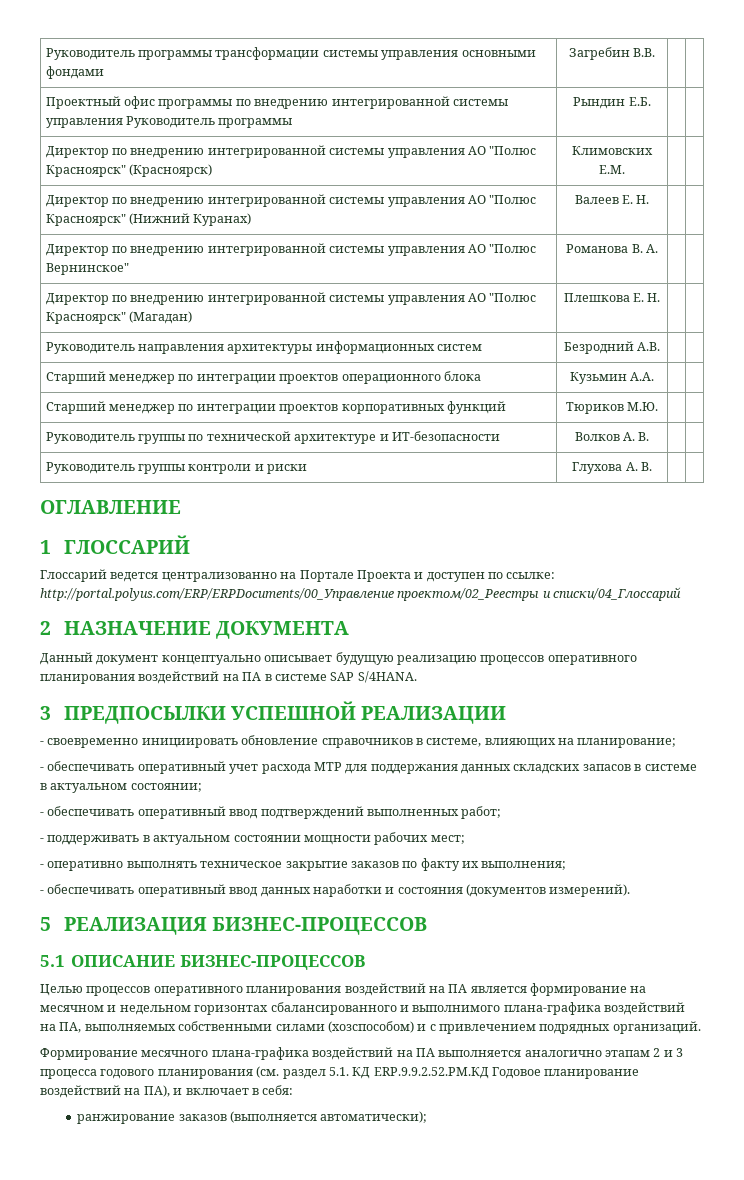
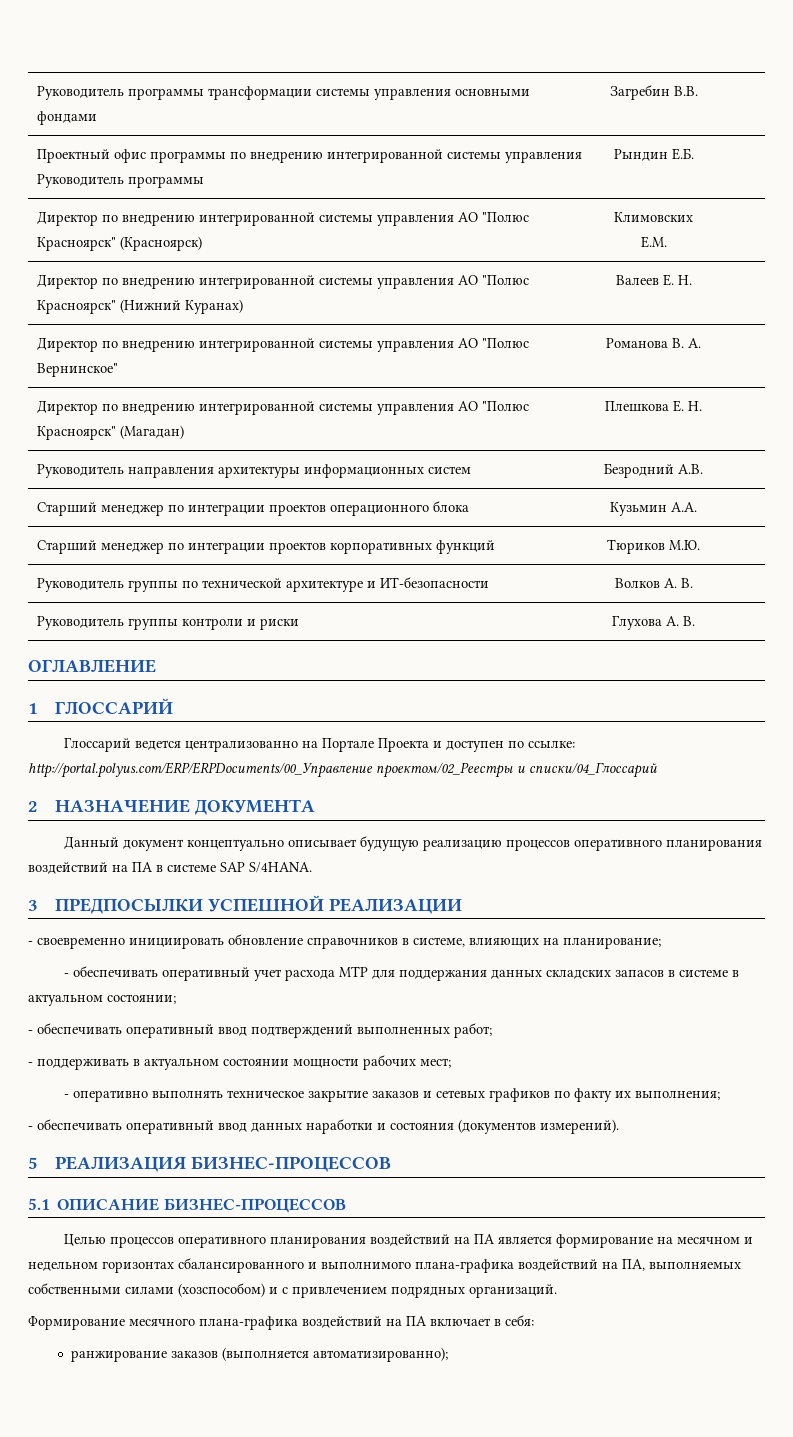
(399, 864) none -> [423,1088,551,1102] и сетевых графиков
[438,1048,684,1057] [40,1066,640,1079] [40,1085,183,1098] выполняется аналогично этапам 2 и 3 процесса годового планирования (см. раздел 5.1. КД ERP.9.9.2.52.PM.КД Годовое планирование воздействий на ПА), и -> (427, 1321) none
[320,1111,428,1123] автоматически); -> [313,1347,449,1362] автоматизированно);

